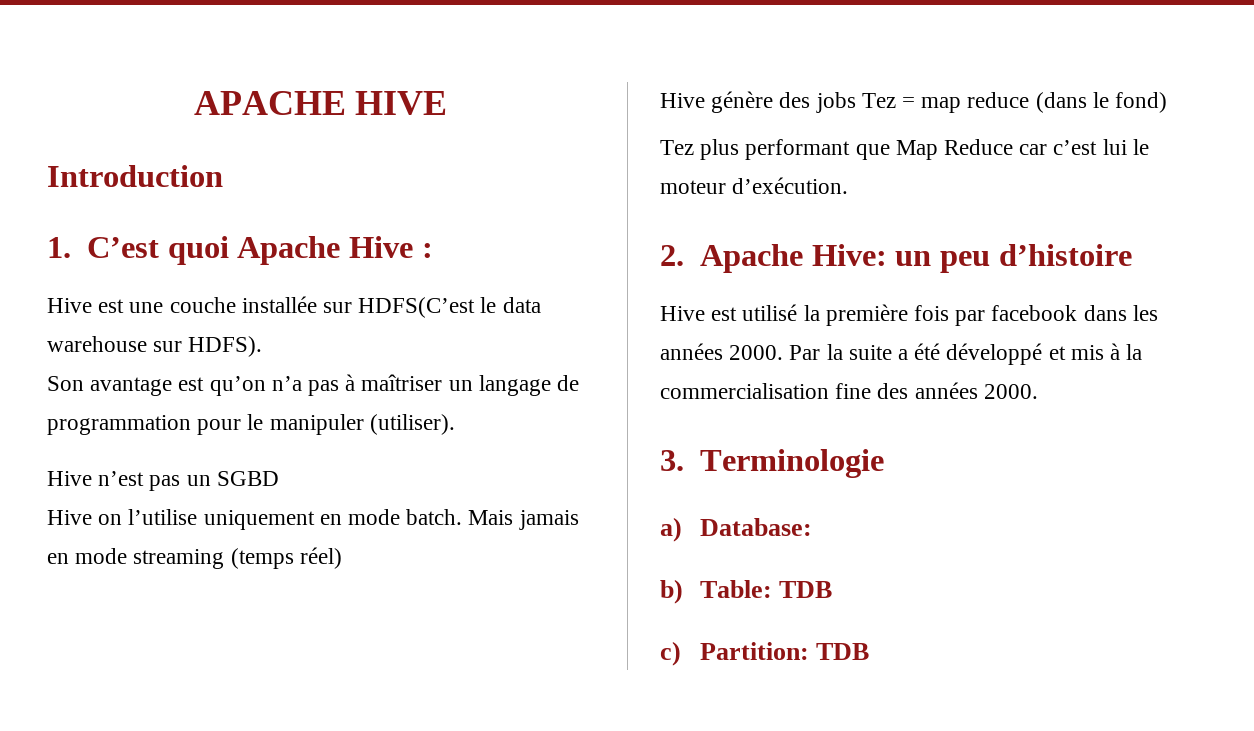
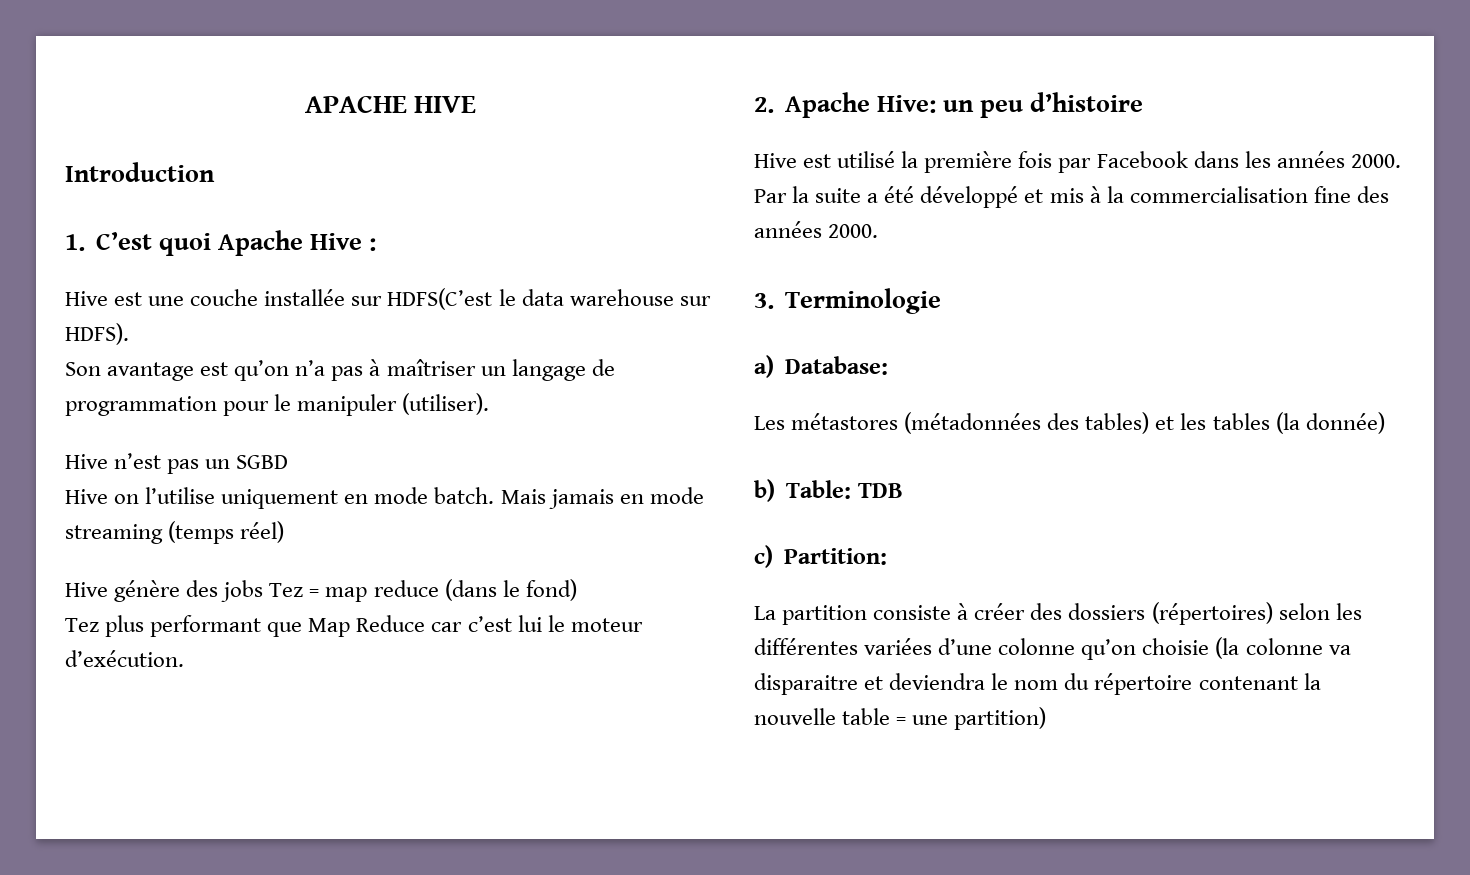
[991,305,1078,321] facebook -> [1096,151,1188,168] Facebook
(812, 527) none -> [754,412,1385,434] // Les métastores (métadonnées des tables) et les tables (la donnée)
[815,643,869,660] TDB -> [754,602,1362,625] [754,637,1351,660] [754,673,1321,695] [754,707,1047,730] // La partition consiste à créer des dossiers (répertoires) selon les différentes variées d’une colonne qu’on choisie (la colonne va disparaitre et deviendra le nom du répertoire contenant la nouvelle table = une partition)

